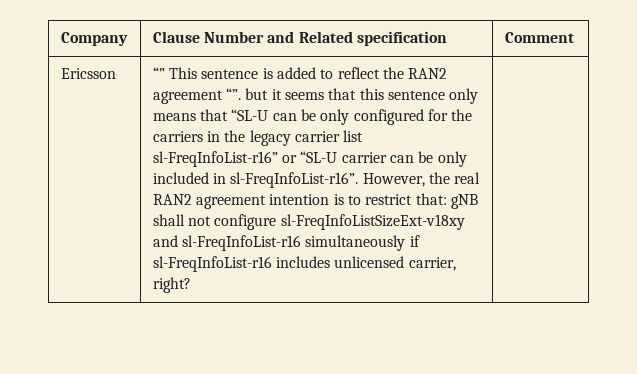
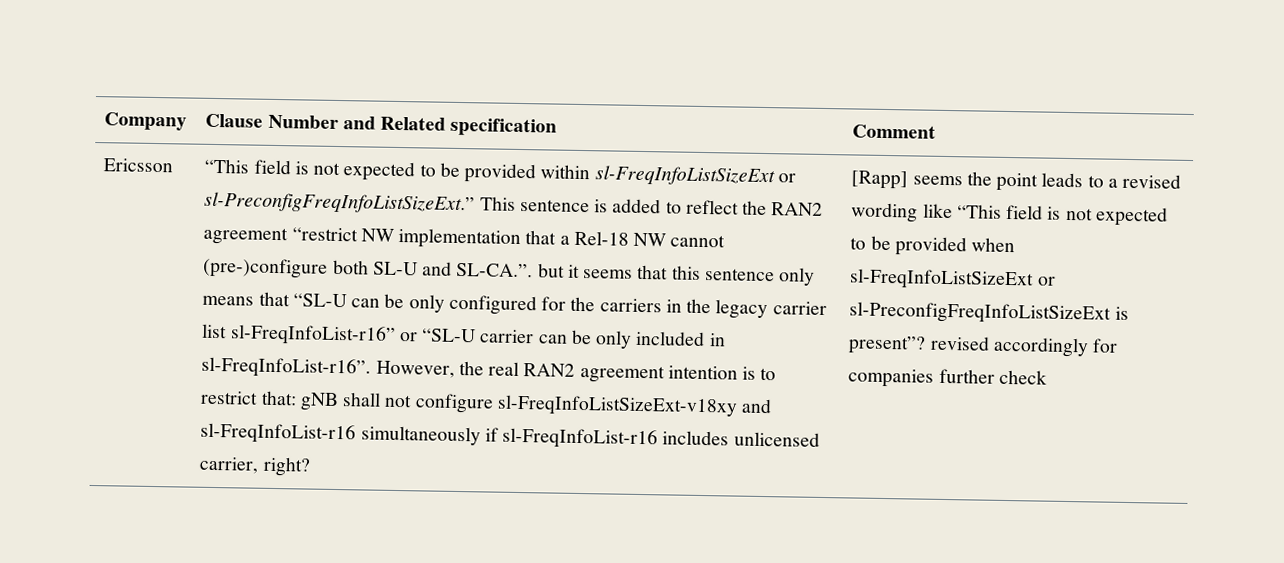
[152,67,165,79] “” -> [204,158,796,187] [204,191,476,215] “This field is not expected to be provided within sl-FreqInfoListSizeExt or sl-PreconfigFreqInfoListSizeExt.”
[226,88,242,100] “”. -> [291,227,726,250] [203,257,534,279] “restrict NW implementation that a Rel-18 NW cannot (pre-)configure both SL-U and SL-CA.”.
(191, 285) none -> [851,170,1182,192] [851,202,1168,227] [850,235,1016,257] [849,268,1056,291] [849,301,1129,325] [848,335,1119,358] [848,368,1047,388] [Rapp] seems the point leads to a revised wording like “This field is not expected to be provided when sl-FreqInfoListSizeExt or sl-PreconfigFreqInfoListSizeExt is present”? revised accordingly for companies further check

